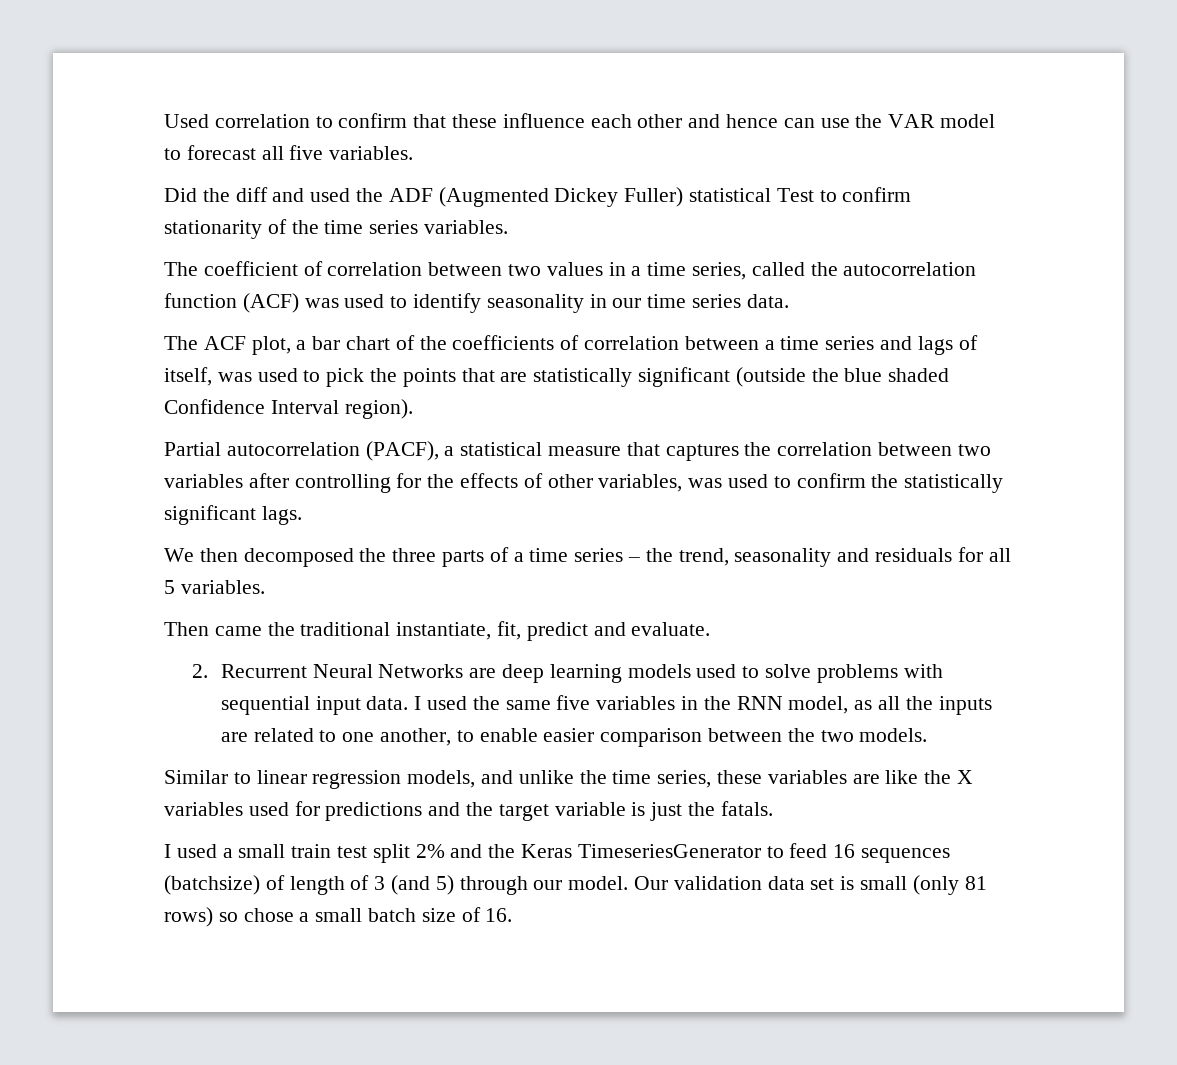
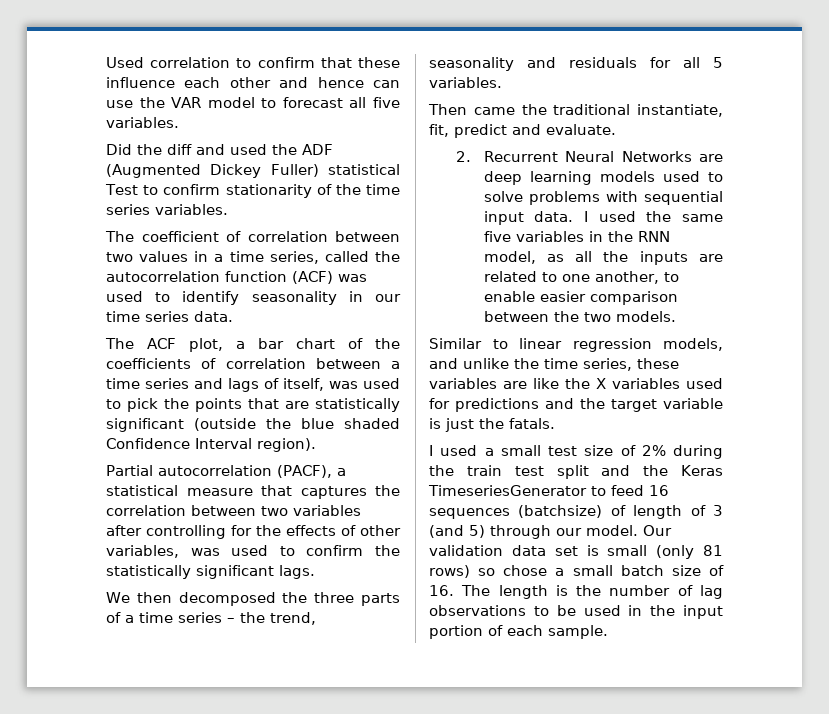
(286, 851) none -> [548,445,723,459] [429,465,454,476] test size of 2% during the
[415,844,445,858] 2% -> (589, 472) none
(513, 915) none -> [461,585,723,599] [429,605,723,619] [429,625,608,639] The length is the number of lag observations to be used in the input portion of each sample.

